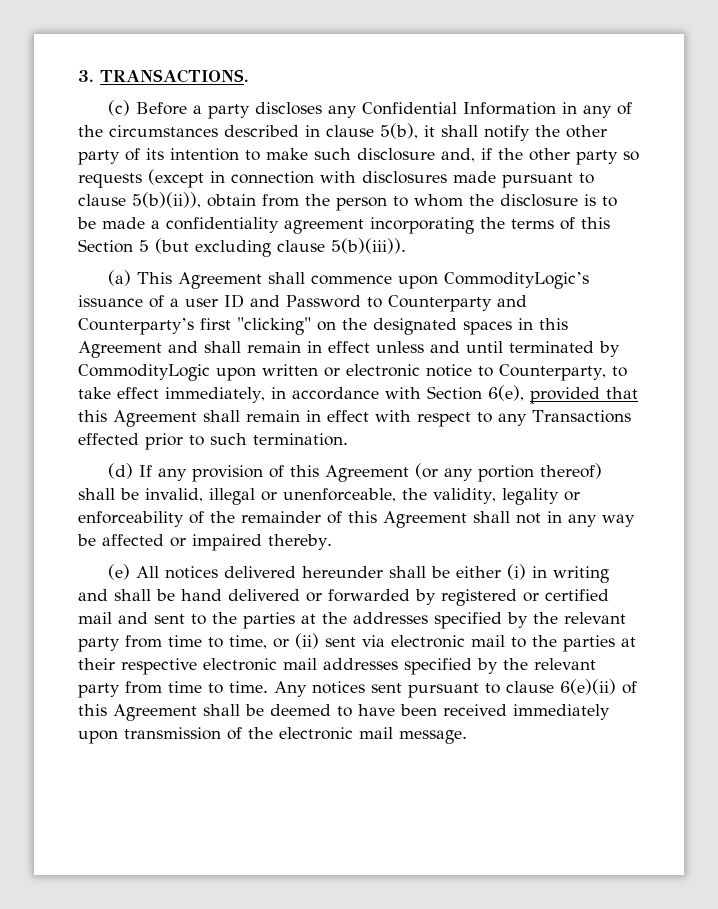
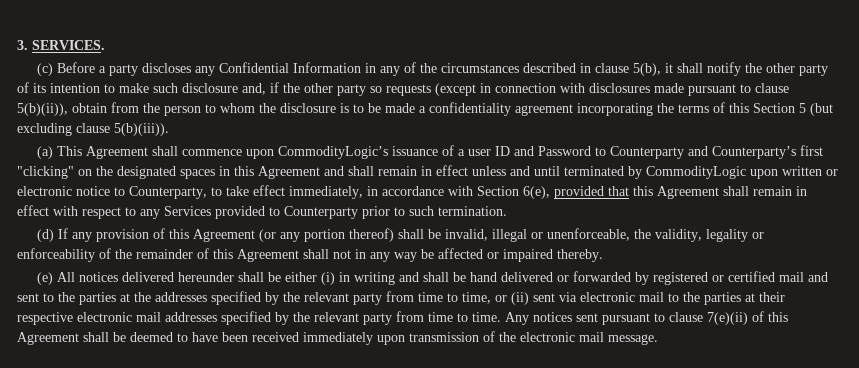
[100,69,249,83] TRANSACTIONS. -> [32,40,105,50] SERVICES.
[532,410,631,423] [78,433,139,445] Transactions effected -> [164,206,358,219] Services provided to Counterparty
[560,679,616,695] 6(e)(ii) -> [707,312,748,325] 7(e)(ii)

